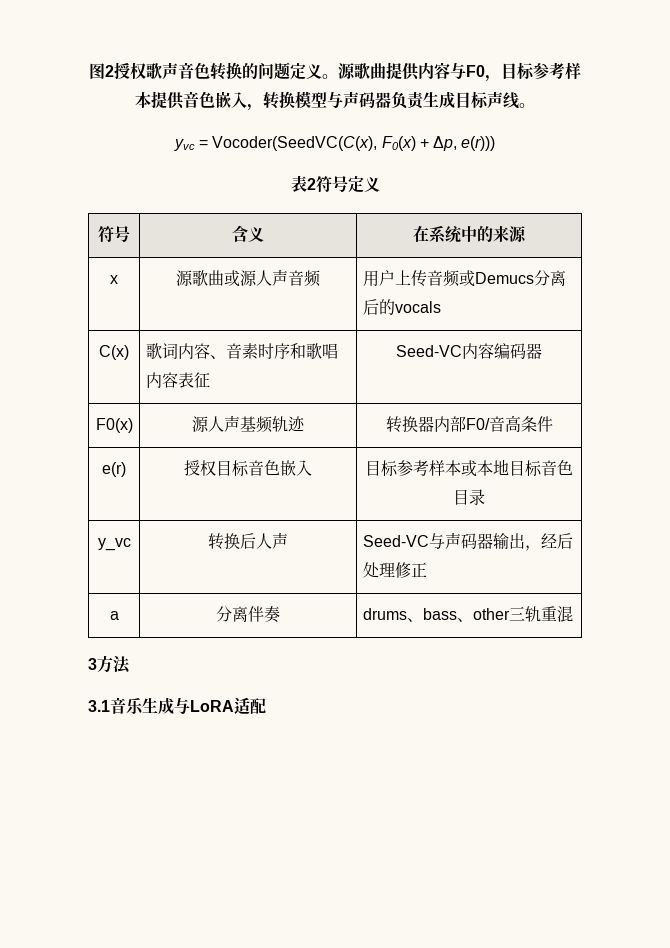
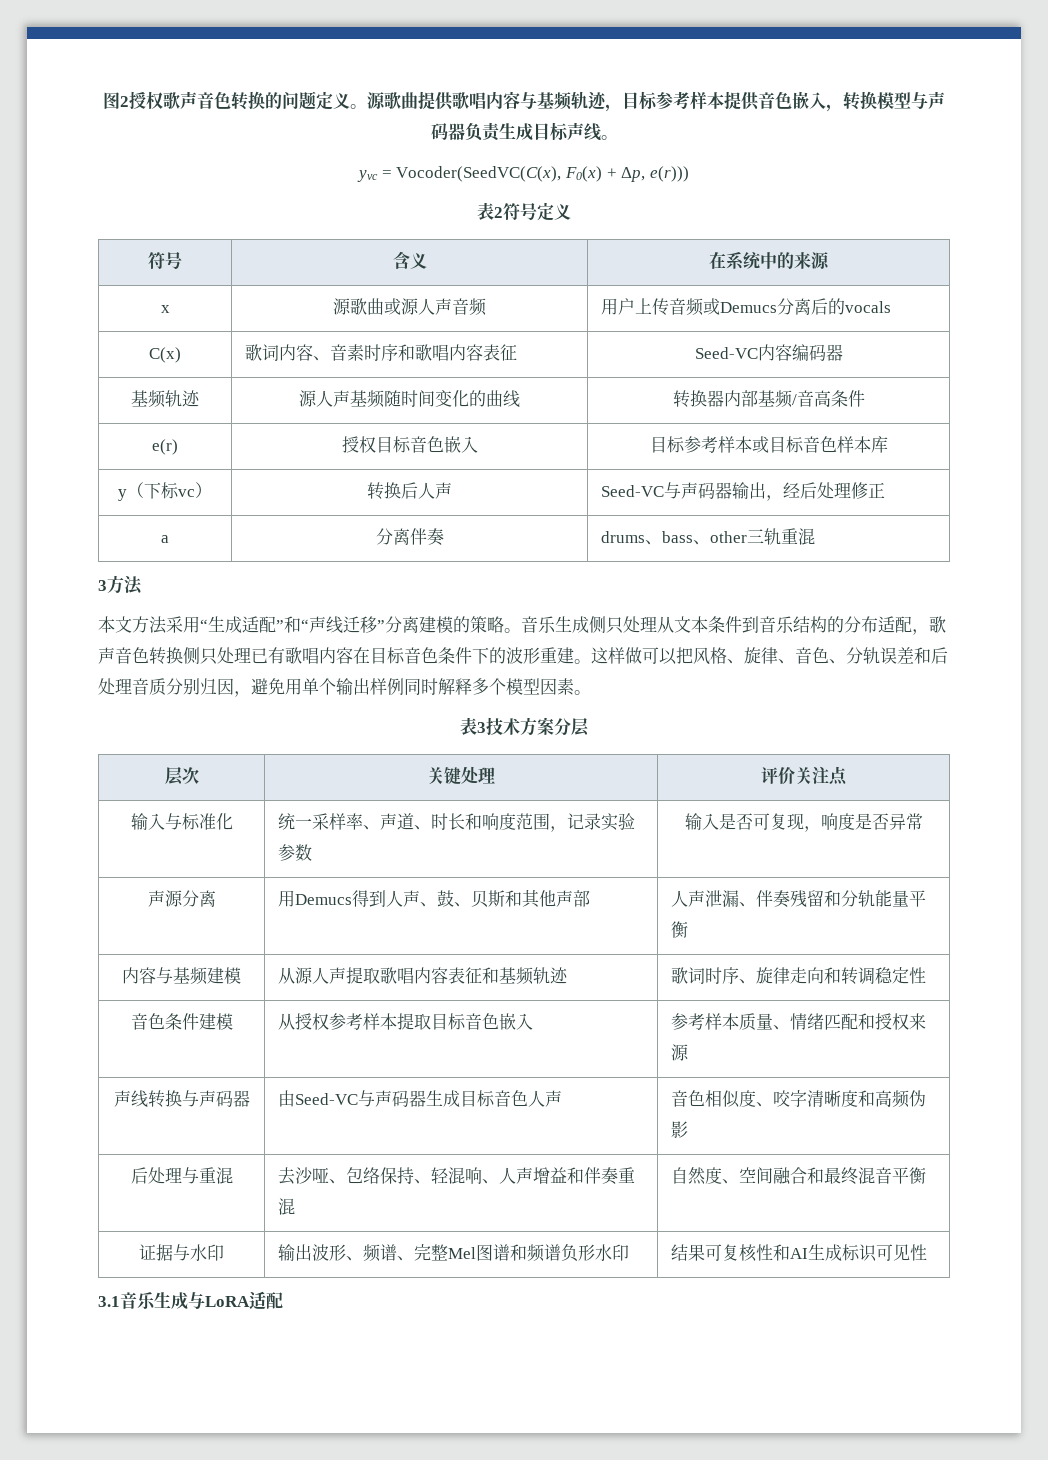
[418,62,485,79] 内容与F0 -> [452,91,607,110] 歌唱内容与基频轨迹
[95,418,133,433] F0(x) -> [131,390,200,408] 基频轨迹
[272,416,305,432] 轨迹 -> [384,390,520,408] 随时间变化的曲线
[465,418,490,430] F0/ -> [757,390,797,408] 基频/
[477,459,573,477] [453,489,485,505] [97,538,131,551] 本地目标音色目录 // y_vc -> [768,436,888,453] [118,482,212,501] 目标音色样本库 // y（下标vc）
(131, 665) none -> [98,616,946,635] [98,647,948,665] [98,678,591,697] [460,717,589,736] [164,767,199,785] [427,766,495,785] [761,766,847,786] [130,813,233,830] [277,813,635,832] [277,844,312,861] [684,813,923,832] [147,890,216,907] [277,889,590,908] [670,890,926,908] [670,921,688,938] [122,967,241,985] [277,967,568,985] [670,967,926,985] [130,1013,233,1030] [277,1013,533,1030] [670,1013,926,1031] [670,1044,689,1061] [113,1090,250,1108] [277,1090,562,1107] [670,1090,926,1108] [670,1121,688,1138] [130,1167,233,1184] [277,1167,635,1185] [277,1198,295,1215] [670,1167,926,1185] [139,1244,224,1261] [277,1244,629,1262] [670,1244,927,1262] // 本文方法采用“生成适配”和“声线迁移”分离建模的策略。音乐生成侧只处理从文本条件到音乐结构的分布适配，歌声音色转换侧只处理已有歌唱内容在目标音色条件下的波形重建。这样做可以把风格、旋律、音色、分轨误差和后处理音质分别归因，避免用单个输出样例同时解释多个模型因素。 // 表3技术方案分层 // 层次 | 关键处理 | 评价关注点 // 输入与标准化 | 统一采样率、声道、时长和响度范围，记录实验参数 | 输入是否可复现，响度是否异常 // 声源分离 | 用Demucs得到人声、鼓、贝斯和其他声部 | 人声泄漏、伴奏残留和分轨能量平衡 // 内容与基频建模 | 从源人声提取歌唱内容表征和基频轨迹 | 歌词时序、旋律走向和转调稳定性 // 音色条件建模 | 从授权参考样本提取目标音色嵌入 | 参考样本质量、情绪匹配和授权来源 // 声线转换与声码器 | 由Seed-VC与声码器生成目标音色人声 | 音色相似度、咬字清晰度和高频伪影 // 后处理与重混 | 去沙哑、包络保持、轻混响、人声增益和伴奏重混 | 自然度、空间融合和最终混音平衡 // 证据与水印 | 输出波形、频谱、完整Mel图谱和频谱负形水印 | 结果可复核性和AI生成标识可见性

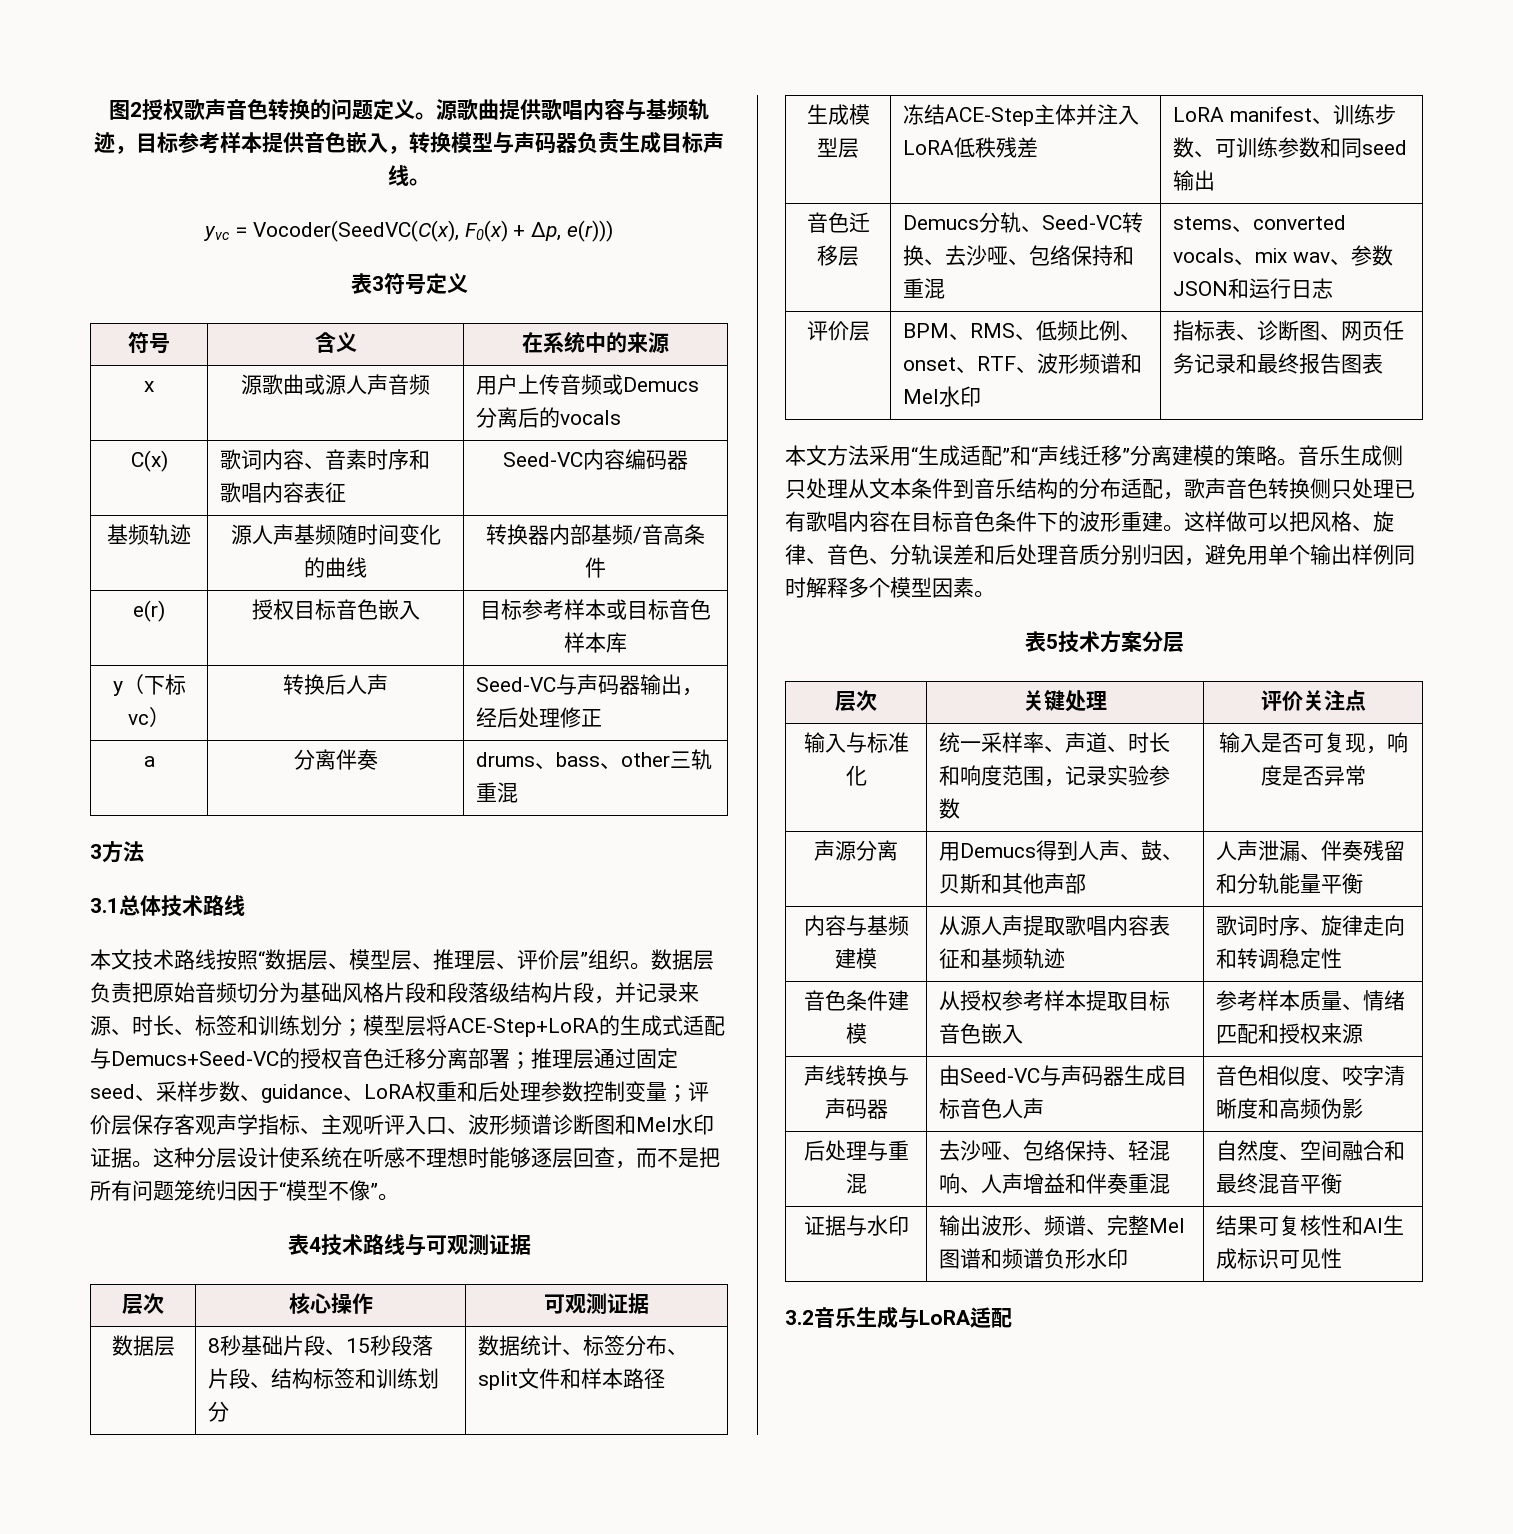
[494,207,503,218] 2 -> [371,276,384,291] 3
(143, 585) none -> [90,895,245,917] [90,949,714,970] [90,982,699,1004] [90,1015,725,1037] [90,1048,678,1070] [90,1081,709,1103] [90,1114,714,1135] [90,1147,720,1169] [90,1180,399,1201] [287,1234,531,1256] [122,1293,164,1315] [288,1293,373,1314] [544,1293,649,1314] [111,1335,175,1356] [208,1335,434,1356] [208,1368,440,1389] [208,1401,230,1422] [478,1335,689,1356] [478,1368,666,1390] [806,104,870,125] [817,137,859,158] [903,104,1140,126] [903,137,1039,158] [1173,104,1396,125] [1173,137,1408,158] [1173,170,1216,191] [806,212,870,233] [817,245,859,266] [903,212,1144,233] [903,245,1135,266] [903,278,946,299] [1173,215,1347,232] [1173,245,1393,266] [1173,278,1334,299] [806,321,870,341] [903,320,1142,341] [903,353,1143,374] [903,386,982,407] [1173,320,1405,341] [1173,353,1384,374] // 3.1总体技术路线 // 本文技术路线按照“数据层、模型层、推理层、评价层”组织。数据层负责把原始音频切分为基础风格片段和段落级结构片段，并记录来源、时长、标签和训练划分；模型层将ACE-Step+LoRA的生成式适配与Demucs+Seed-VC的授权音色迁移分离部署；推理层通过固定seed、采样步数、guidance、LoRA权重和后处理参数控制变量；评价层保存客观声学指标、主观听评入口、波形频谱诊断图和Mel水印证据。这种分层设计使系统在听感不理想时能够逐层回查，而不是把所有问题笼统归因于“模型不像”。 // 表4技术路线与可观测证据 // 层次 | 核心操作 | 可观测证据 // 数据层 | 8秒基础片段、15秒段落片段、结构标签和训练划分 | 数据统计、标签分布、split文件和样本路径 // 生成模型层 | 冻结ACE-Step主体并注入LoRA低秩残差 | LoRA manifest、训练步数、可训练参数和同seed输出 // 音色迁移层 | Demucs分轨、Seed-VC转换、去沙哑、包络保持和重混 | stems、converted vocals、mix wav、参数JSON和运行日志 // 评价层 | BPM、RMS、低频比例、onset、RTF、波形频谱和Mel水印 | 指标表、诊断图、网页任务记录和最终报告图表
[477,722,486,733] 3 -> [1045,634,1058,649] 5
[98,1296,120,1307] 3.1 -> [785,1310,814,1325] 3.2

